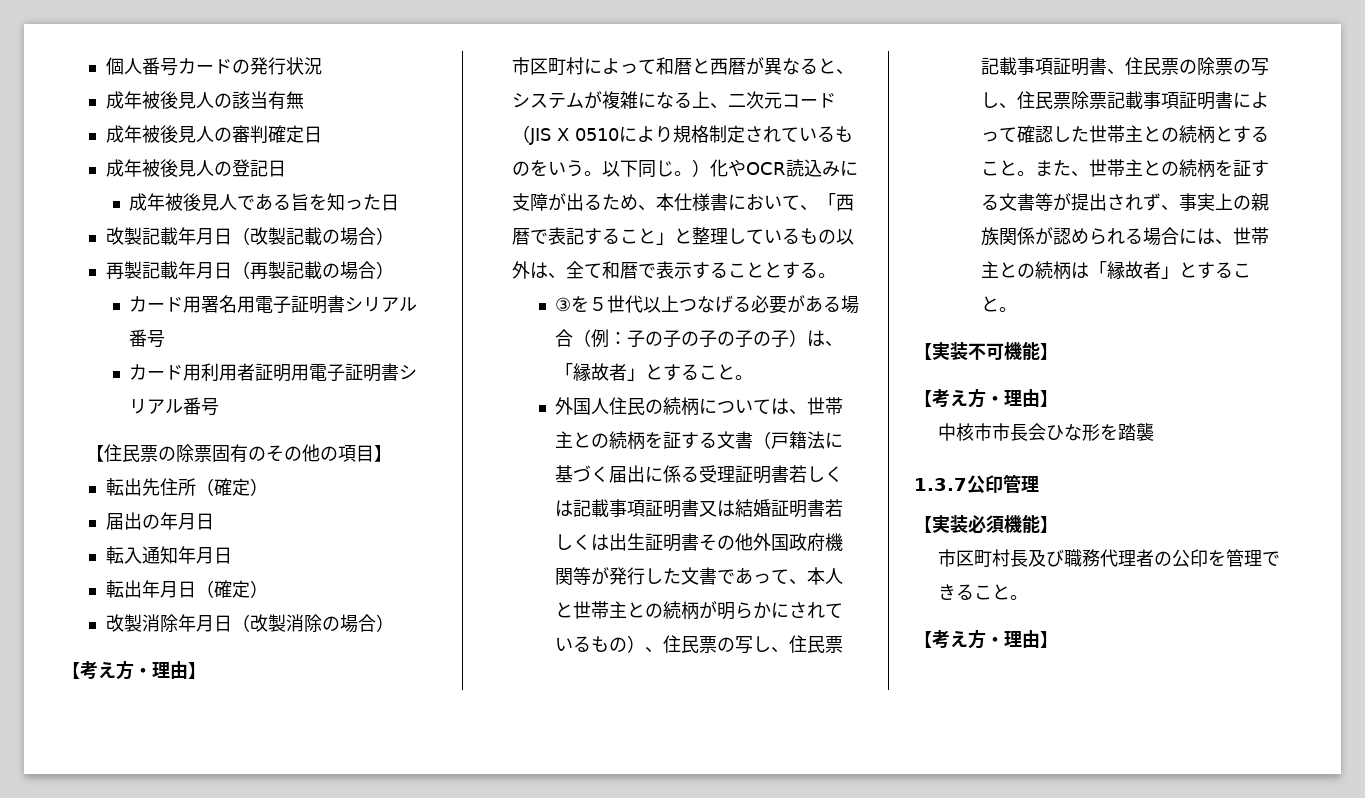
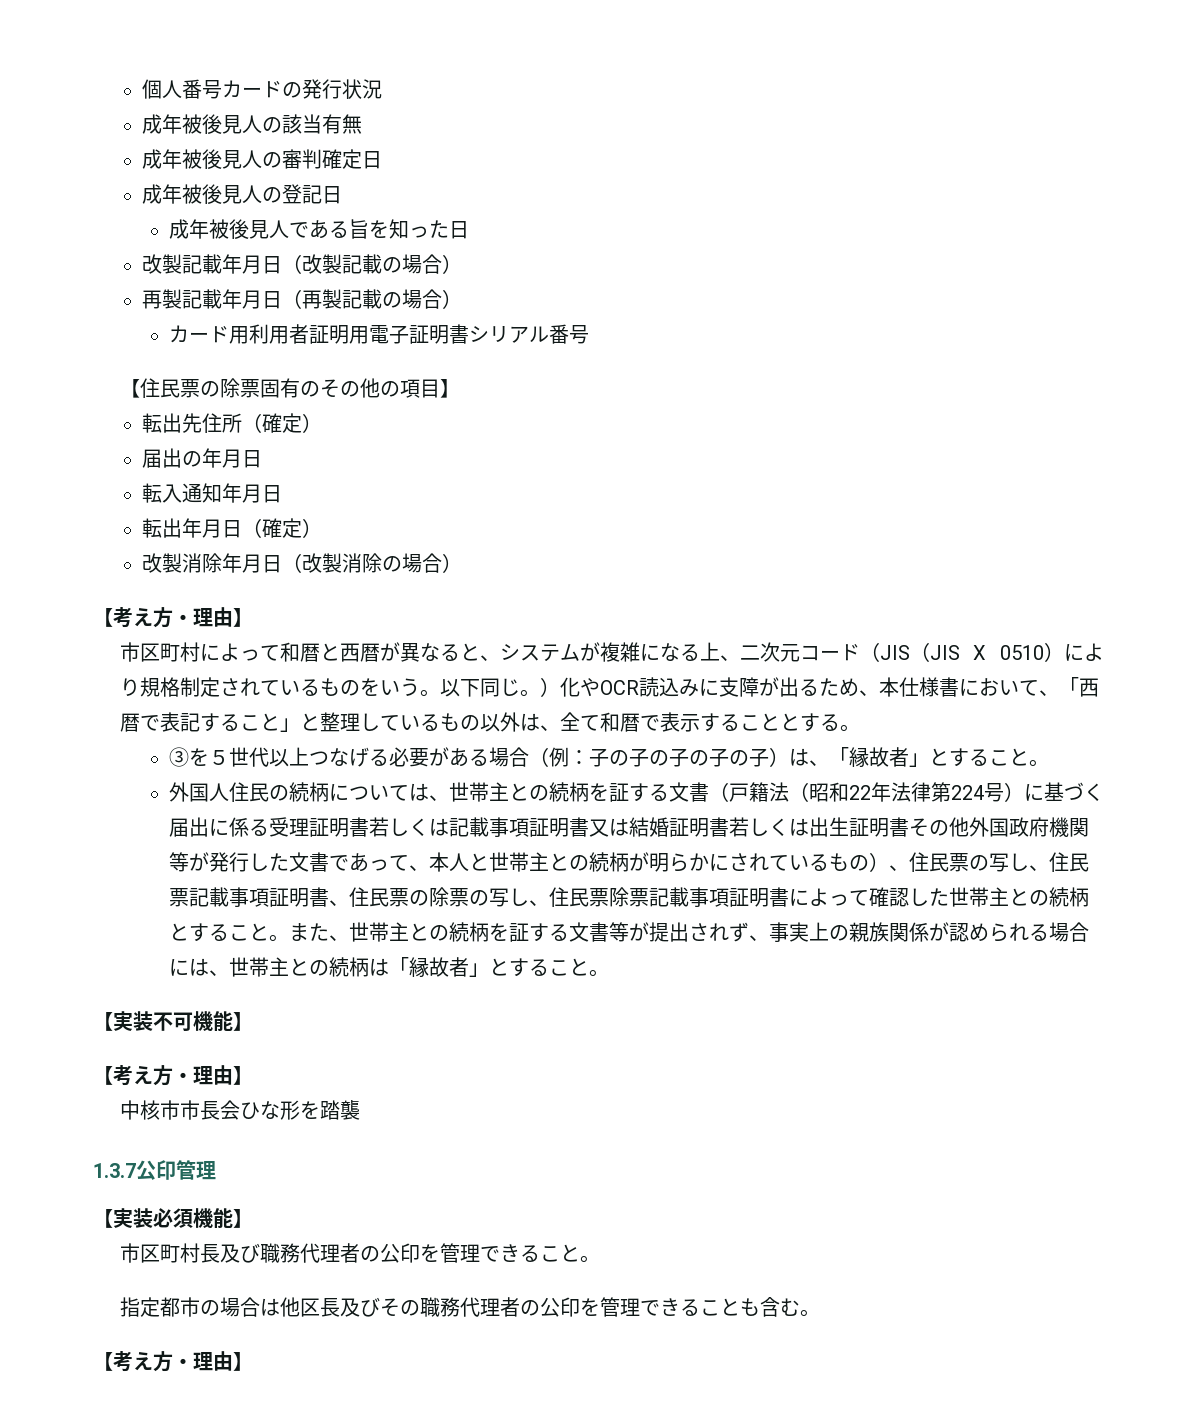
[129,295,418,314] [129,329,166,348] // カード用署名用電子証明書シリアル番号 -> (462, 299) none
(551, 136) none -> [909,642,960,662] （JIS
(619, 134) none -> [1044,642,1064,662] ）
(826, 440) none -> [788,782,1024,802] （昭和22年法律第224号）
(1028, 597) none -> [119,1297,820,1317] // 指定都市の場合は他区長及びその職務代理者の公印を管理できることも含む。

